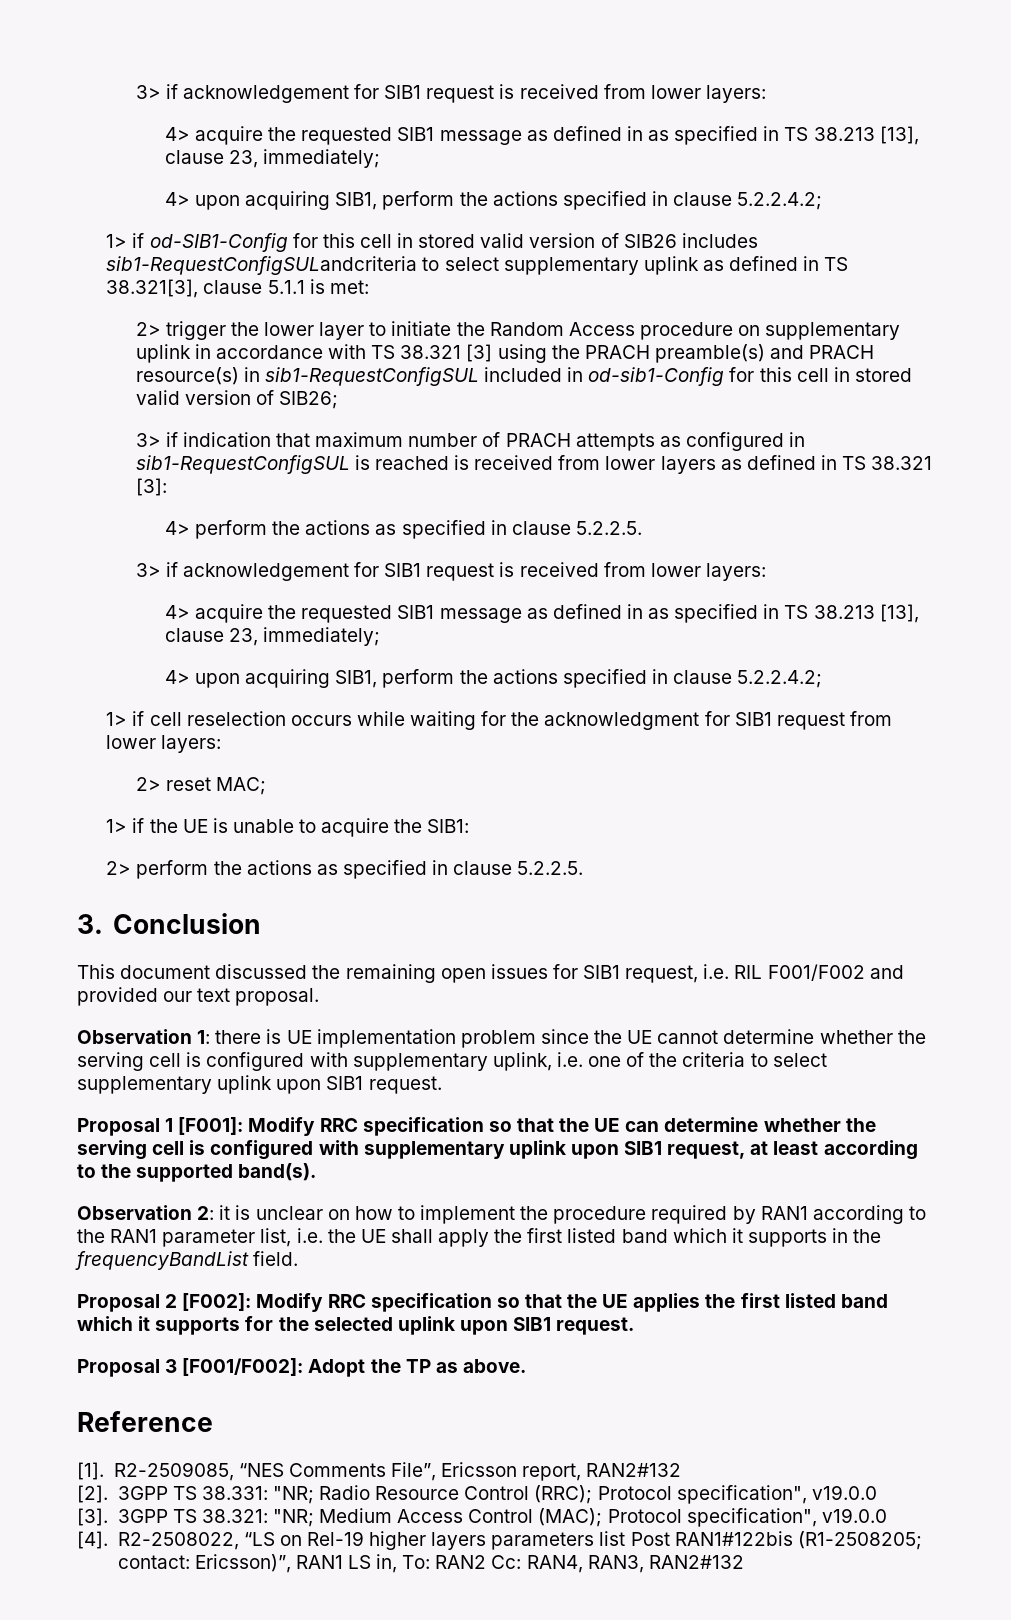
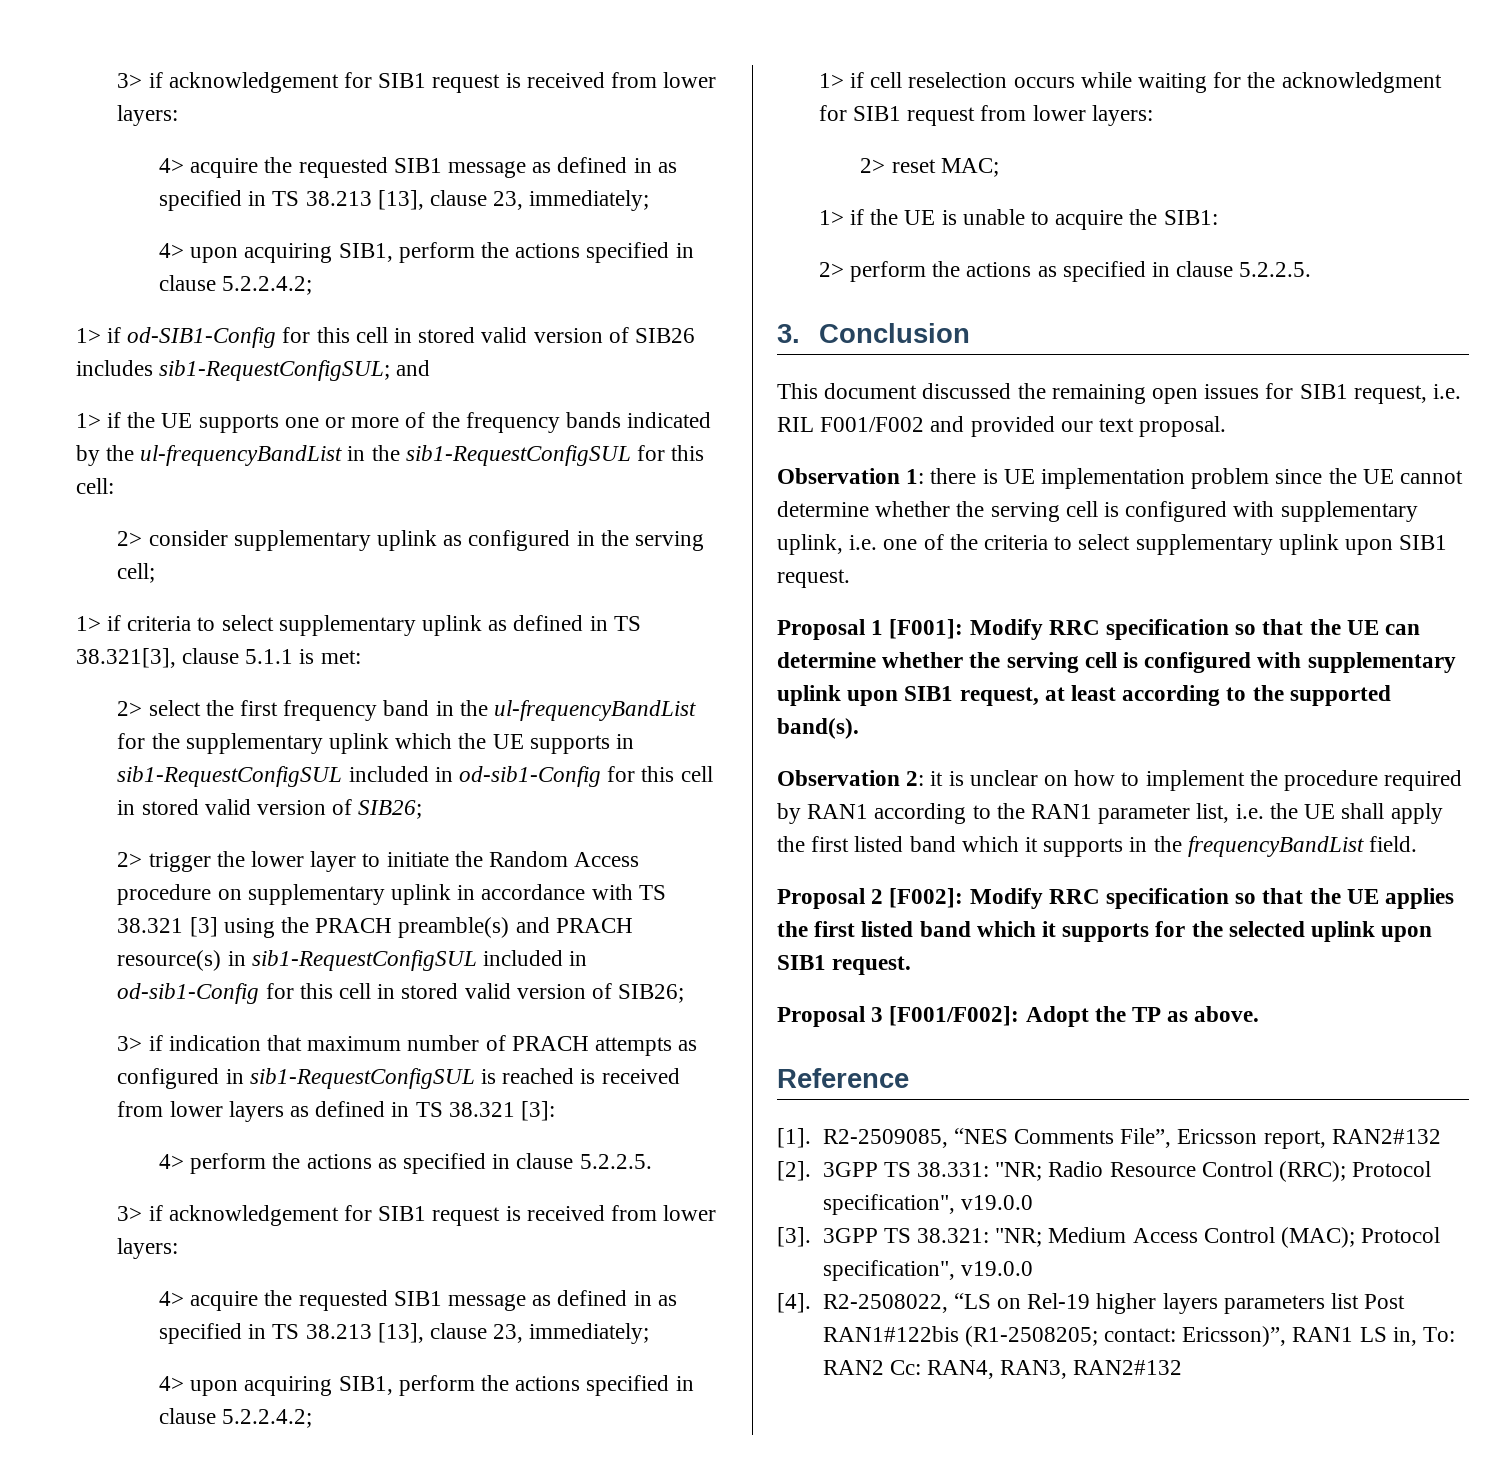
[106,256,418,275] sib1-RequestConfigSULandcriteria -> [158,360,431,381] [75,412,712,433] [75,445,705,466] [75,478,114,494] [117,530,704,551] [117,563,156,583] [75,615,192,631] sib1-RequestConfigSUL; and // 1> if the UE supports one or more of the frequency bands indicated by the ul-frequencyBandList in the sib1-RequestConfigSUL for this cell: // 2> consider supplementary uplink as configured in the serving cell; // 1> if criteria
(369, 287) none -> [117,700,696,721] [117,733,634,754] [117,766,713,787] [117,799,423,819] // 2> select the first frequency band in the ul-frequencyBandList for the supplementary uplink which the UE supports in sib1-RequestConfigSUL included in od-sib1-Config for this cell in stored valid version of SIB26;

